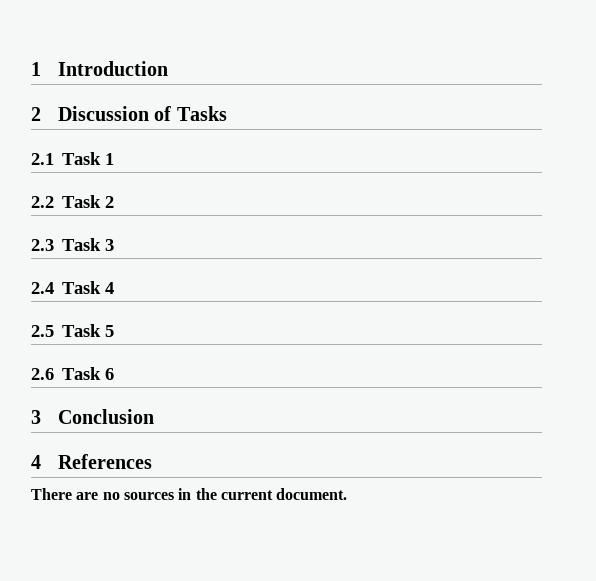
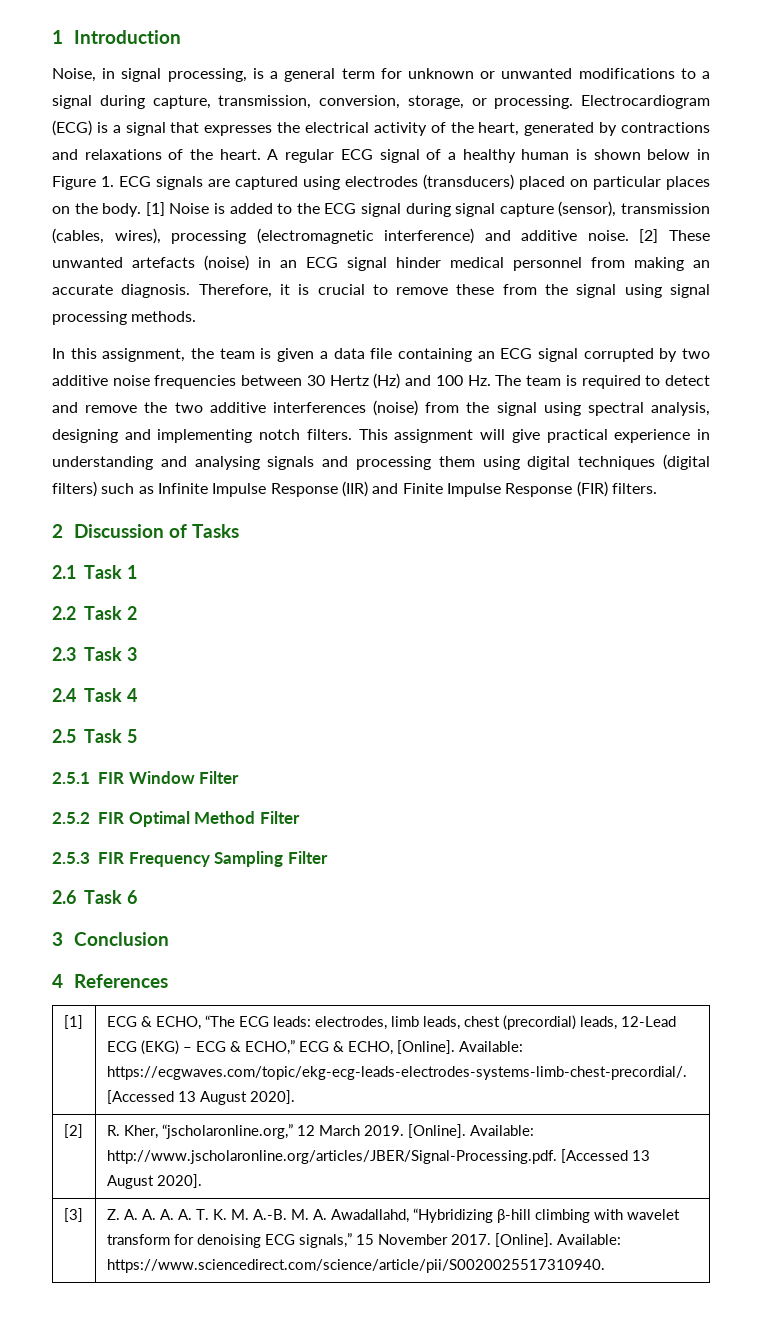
(168, 68) none -> [52,68,710,82] [52,95,710,109] [52,120,710,136] [52,149,710,163] [52,174,710,190] [52,201,711,217] [52,228,710,244] [52,255,710,271] [52,284,710,298] [52,311,197,325] [52,348,710,362] [52,373,711,389] [52,400,710,416] [52,429,711,443] [52,454,710,470] [52,481,657,497] // Noise, in signal processing, is a general term for unknown or unwanted modifications to a signal during capture, transmission, conversion, storage, or processing. Electrocardiogram (ECG) is a signal that expresses the electrical activity of the heart, generated by contractions and relaxations of the heart. A regular ECG signal of a healthy human is shown below in Figure 1. ECG signals are captured using electrodes (transducers) placed on particular places on the body. [1] Noise is added to the ECG signal during signal capture (sensor), transmission (cables, wires), processing (electromagnetic interference) and additive noise. [2] These unwanted artefacts (noise) in an ECG signal hinder medical personnel from making an accurate diagnosis. Therefore, it is crucial to remove these from the signal using signal processing methods. // In this assignment, the team is given a data file containing an ECG signal corrupted by two additive noise frequencies between 30 Hertz (Hz) and 100 Hz. The team is required to detect and remove the two additive interferences (noise) from the signal using spectral analysis, designing and implementing notch filters. This assignment will give practical experience in understanding and analysing signals and processing them using digital techniques (digital filters) such as Infinite Impulse Response (IIR) and Finite Impulse Response (FIR) filters.
(114, 331) none -> [52,771,240,784] [52,811,300,827] [52,851,328,867] // 2.5.1 FIR Window Filter // 2.5.2 FIR Optimal Method Filter // 2.5.3 FIR Frequency Sampling Filter
[31,488,348,500] // There are no sources in the current document. -> [63,1015,83,1029] [106,1015,676,1030] [106,1040,523,1055] [106,1066,687,1080] [106,1090,295,1105] [63,1124,83,1138] [106,1124,534,1139] [106,1149,650,1164] [106,1174,202,1189] [63,1208,83,1222] [106,1208,680,1223] [106,1233,621,1248] [106,1259,605,1273] // [1] | ECG & ECHO, “The ECG leads: electrodes, limb leads, chest (precordial) leads, 12-Lead ECG (EKG) – ECG & ECHO,” ECG & ECHO, [Online]. Available: https://ecgwaves.com/topic/ekg-ecg-leads-electrodes-systems-limb-chest-precordial/. [Accessed 13 August 2020]. // [2] | R. Kher, “jscholaronline.org,” 12 March 2019. [Online]. Available: http://www.jscholaronline.org/articles/JBER/Signal-Processing.pdf. [Accessed 13 August 2020]. // [3] | Z. A. A. A. A. T. K. M. A.-B. M. A. Awadallahd, “Hybridizing β-hill climbing with wavelet transform for denoising ECG signals,” 15 November 2017. [Online]. Available: https://www.sciencedirect.com/science/article/pii/S0020025517310940.

